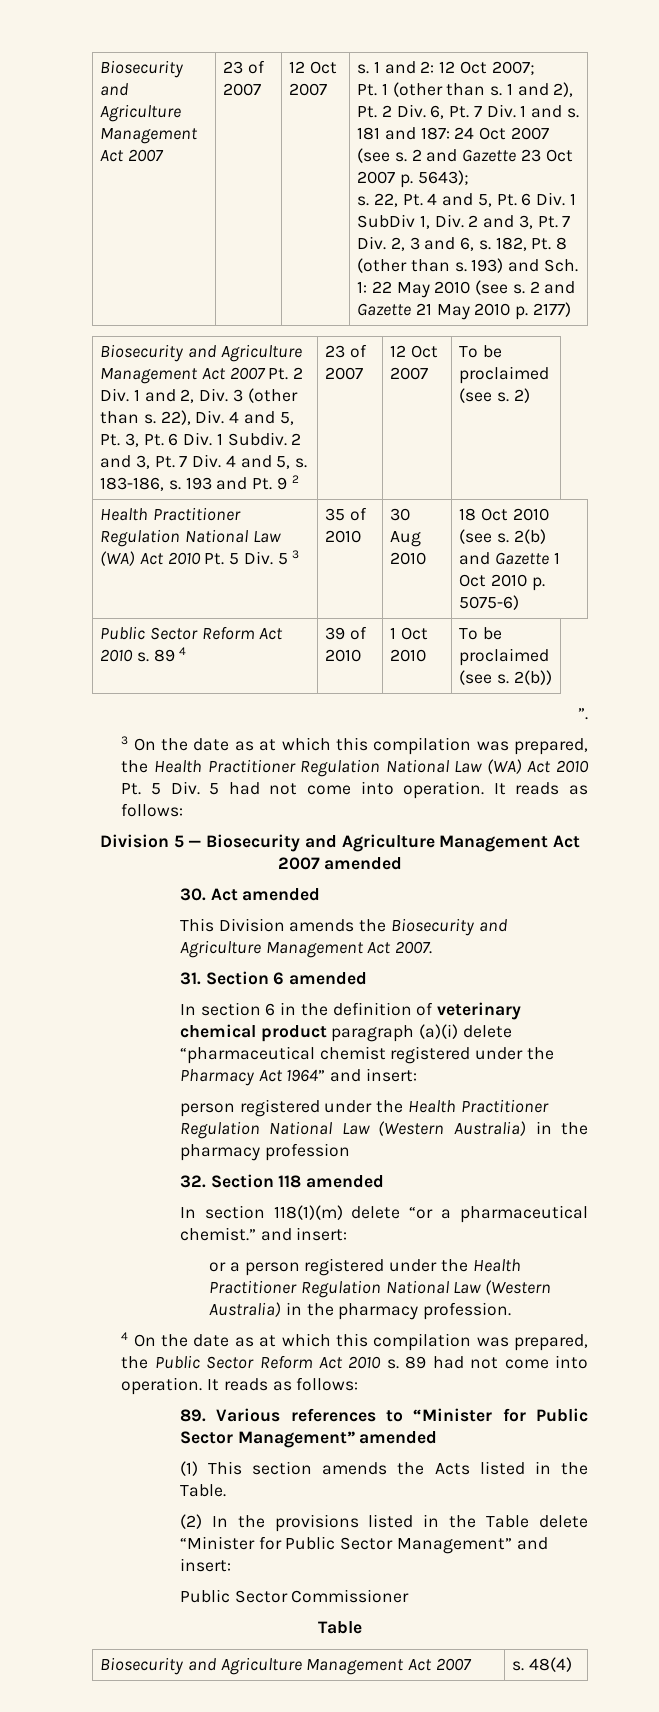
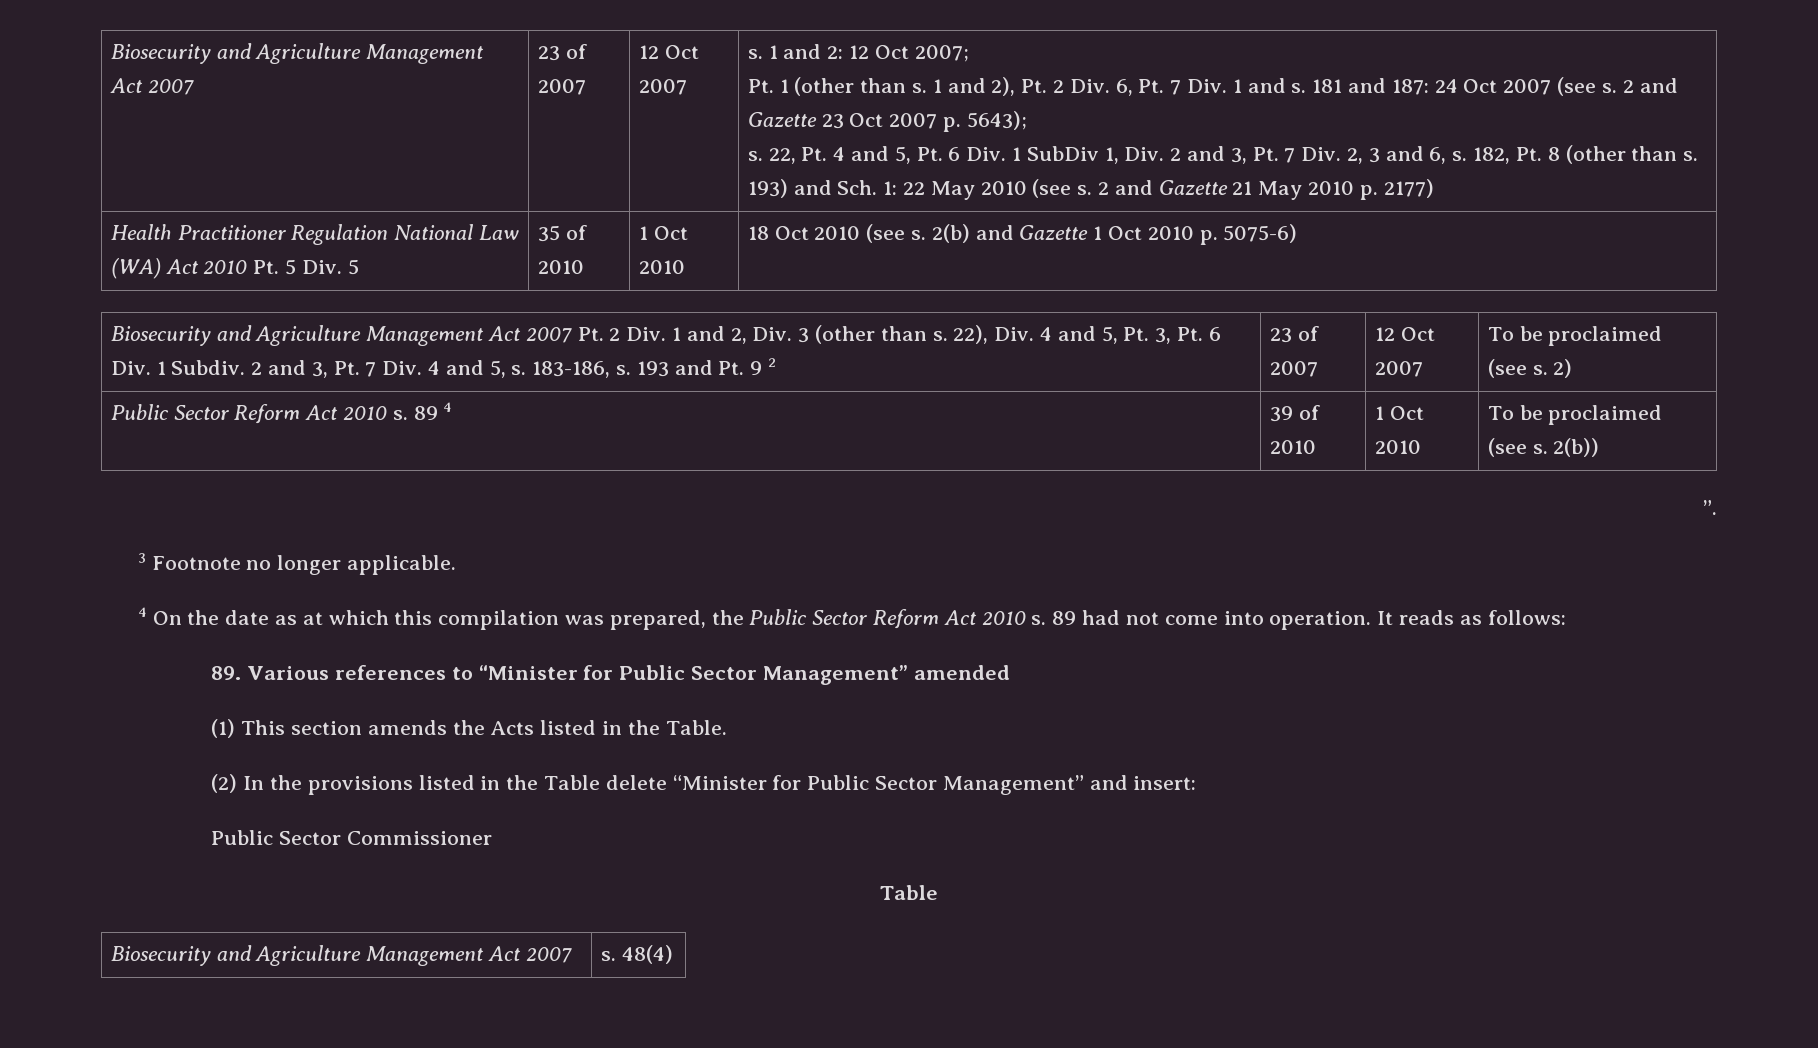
(571, 309) none -> [110,224,520,245] [110,258,359,279] [537,225,587,242] [537,260,584,274] [638,226,688,240] [638,260,685,274] [747,224,1298,245] // Health Practitioner Regulation National Law (WA) Act 2010 Pt. 5 Div. 5 | 35 of 2010 | 1 Oct 2010 | 18 Oct 2010 (see s. 2(b) and Gazette 1 Oct 2010 p. 5075-6)
[100,507,242,521] [100,529,281,547] [100,550,300,566] [325,507,368,521] [325,530,362,543] [390,508,411,521] [390,531,422,547] [390,552,427,565] [459,508,549,521] [459,529,546,544] [459,552,560,565] [459,574,545,591] [459,595,520,610] // Health Practitioner Regulation National Law (WA) Act 2010 Pt. 5 Div. 5 3 | 35 of 2010 | 30 Aug 2010 | 18 Oct 2010 (see s. 2(b) and Gazette 1 Oct 2010 p. 5075-6) -> (1573, 368) none
[133,737,588,755] [121,759,589,777] [121,781,588,799] [121,803,184,817] [99,834,581,852] [277,857,403,870] [179,888,321,901] [179,918,507,936] [179,940,433,958] [179,971,368,985] [179,1002,522,1020] [179,1024,512,1042] [179,1046,554,1064] [179,1068,417,1086] [179,1099,549,1117] [179,1121,589,1139] [179,1143,350,1161] [179,1174,385,1188] [179,1205,588,1223] [179,1227,348,1241] [209,1258,521,1276] [209,1280,552,1298] [209,1302,512,1320] On the date as at which this compilation was prepared, the Health Practitioner Regulation National Law (WA) Act 2010 Pt. 5 Div. 5 had not come into operation. It reads as follows: // Division 5 — Biosecurity and Agriculture Management Act 2007 amended // 30. Act amended // This Division amends the Biosecurity and Agriculture Management Act 2007. // 31. Section 6 amended // In section 6 in the definition of veterinary chemical product paragraph (a)(i) delete “pharmaceutical chemist registered under the Pharmacy Act 1964” and insert: // person registered under the Health Practitioner Regulation National Law (Western Australia) in the pharmacy profession // 32. Section 118 amended // In section 118(1)(m) delete “or a pharmaceutical chemist.” and insert: // or a person registered under the Health Practitioner Regulation National Law (Western Australia) in the pharmacy profession. -> [151,555,457,575] Footnote no longer applicable.

